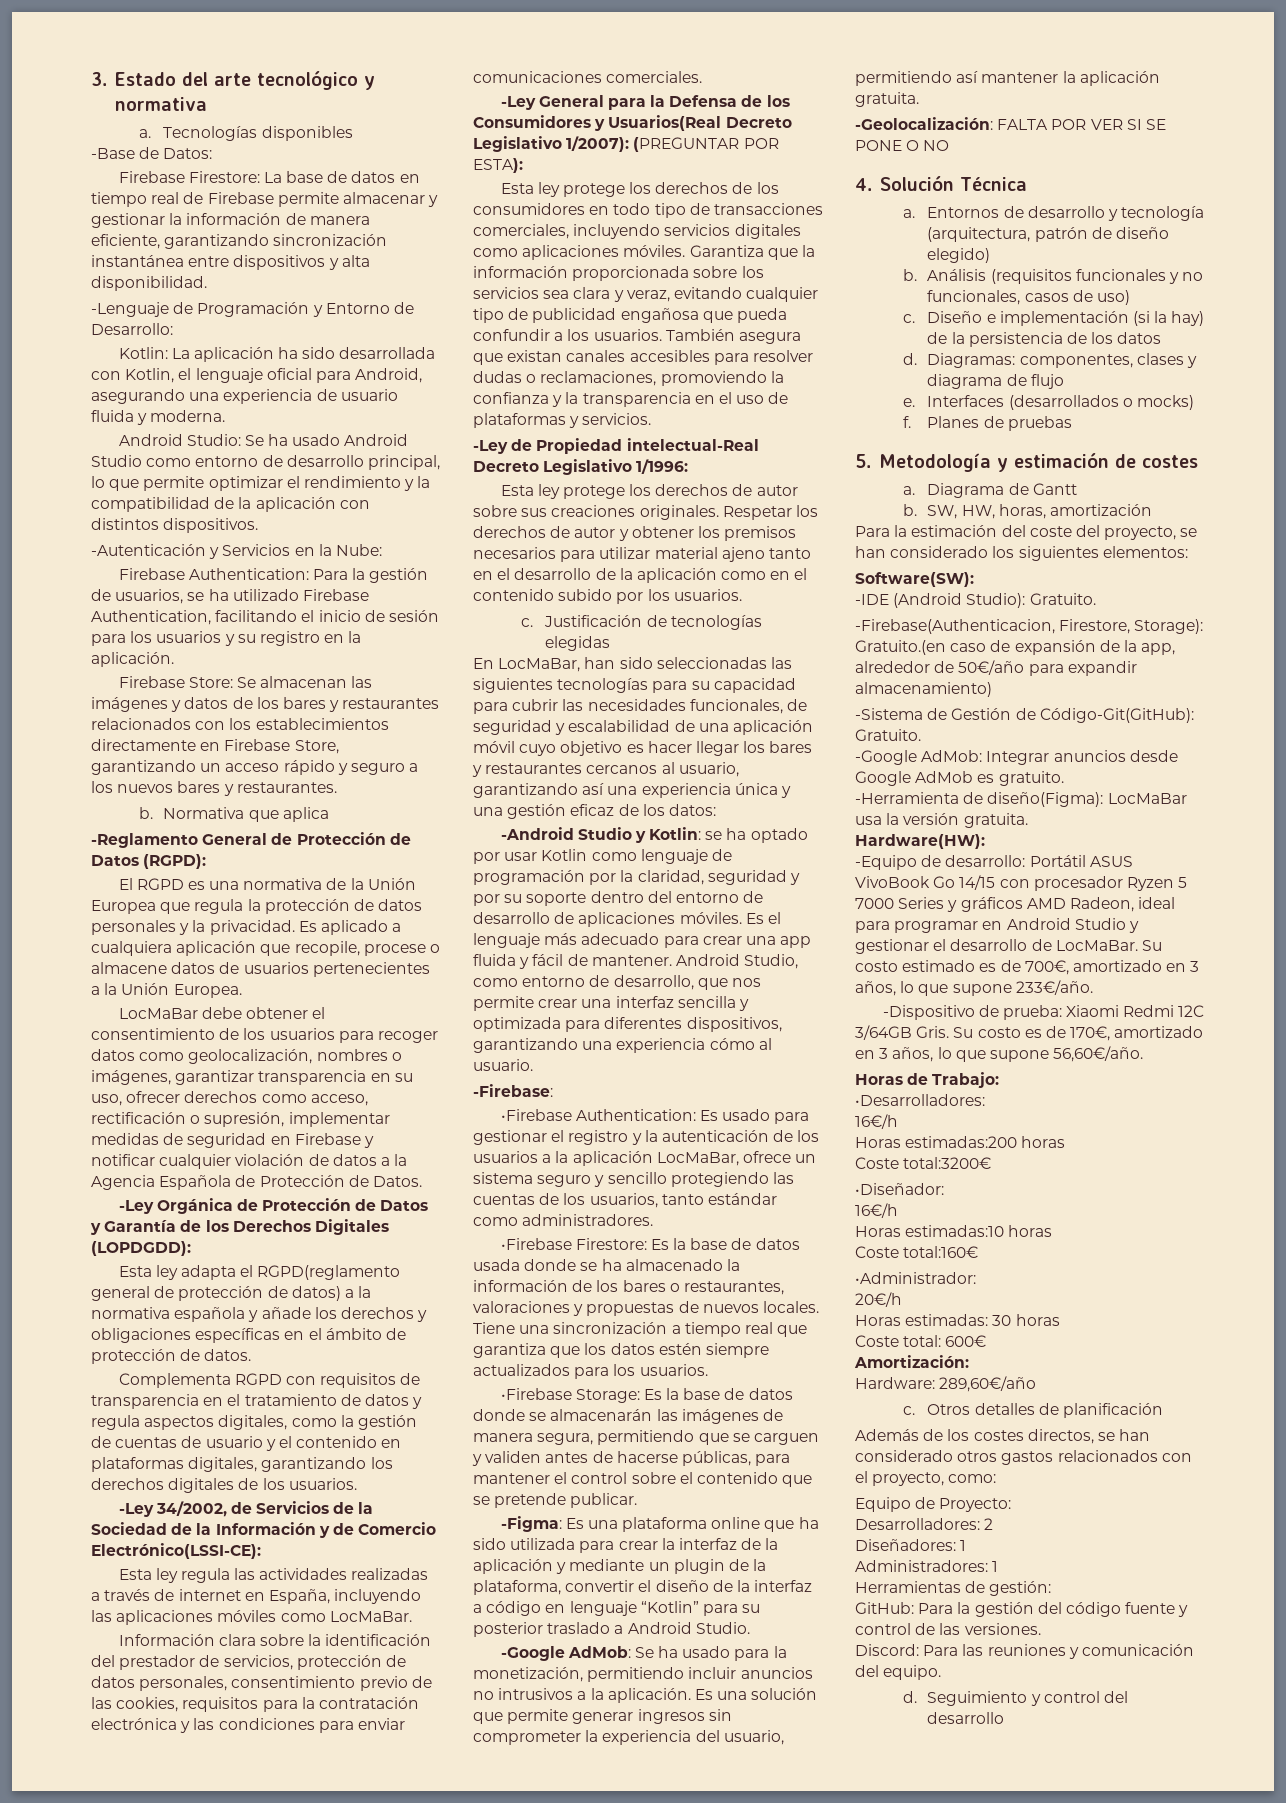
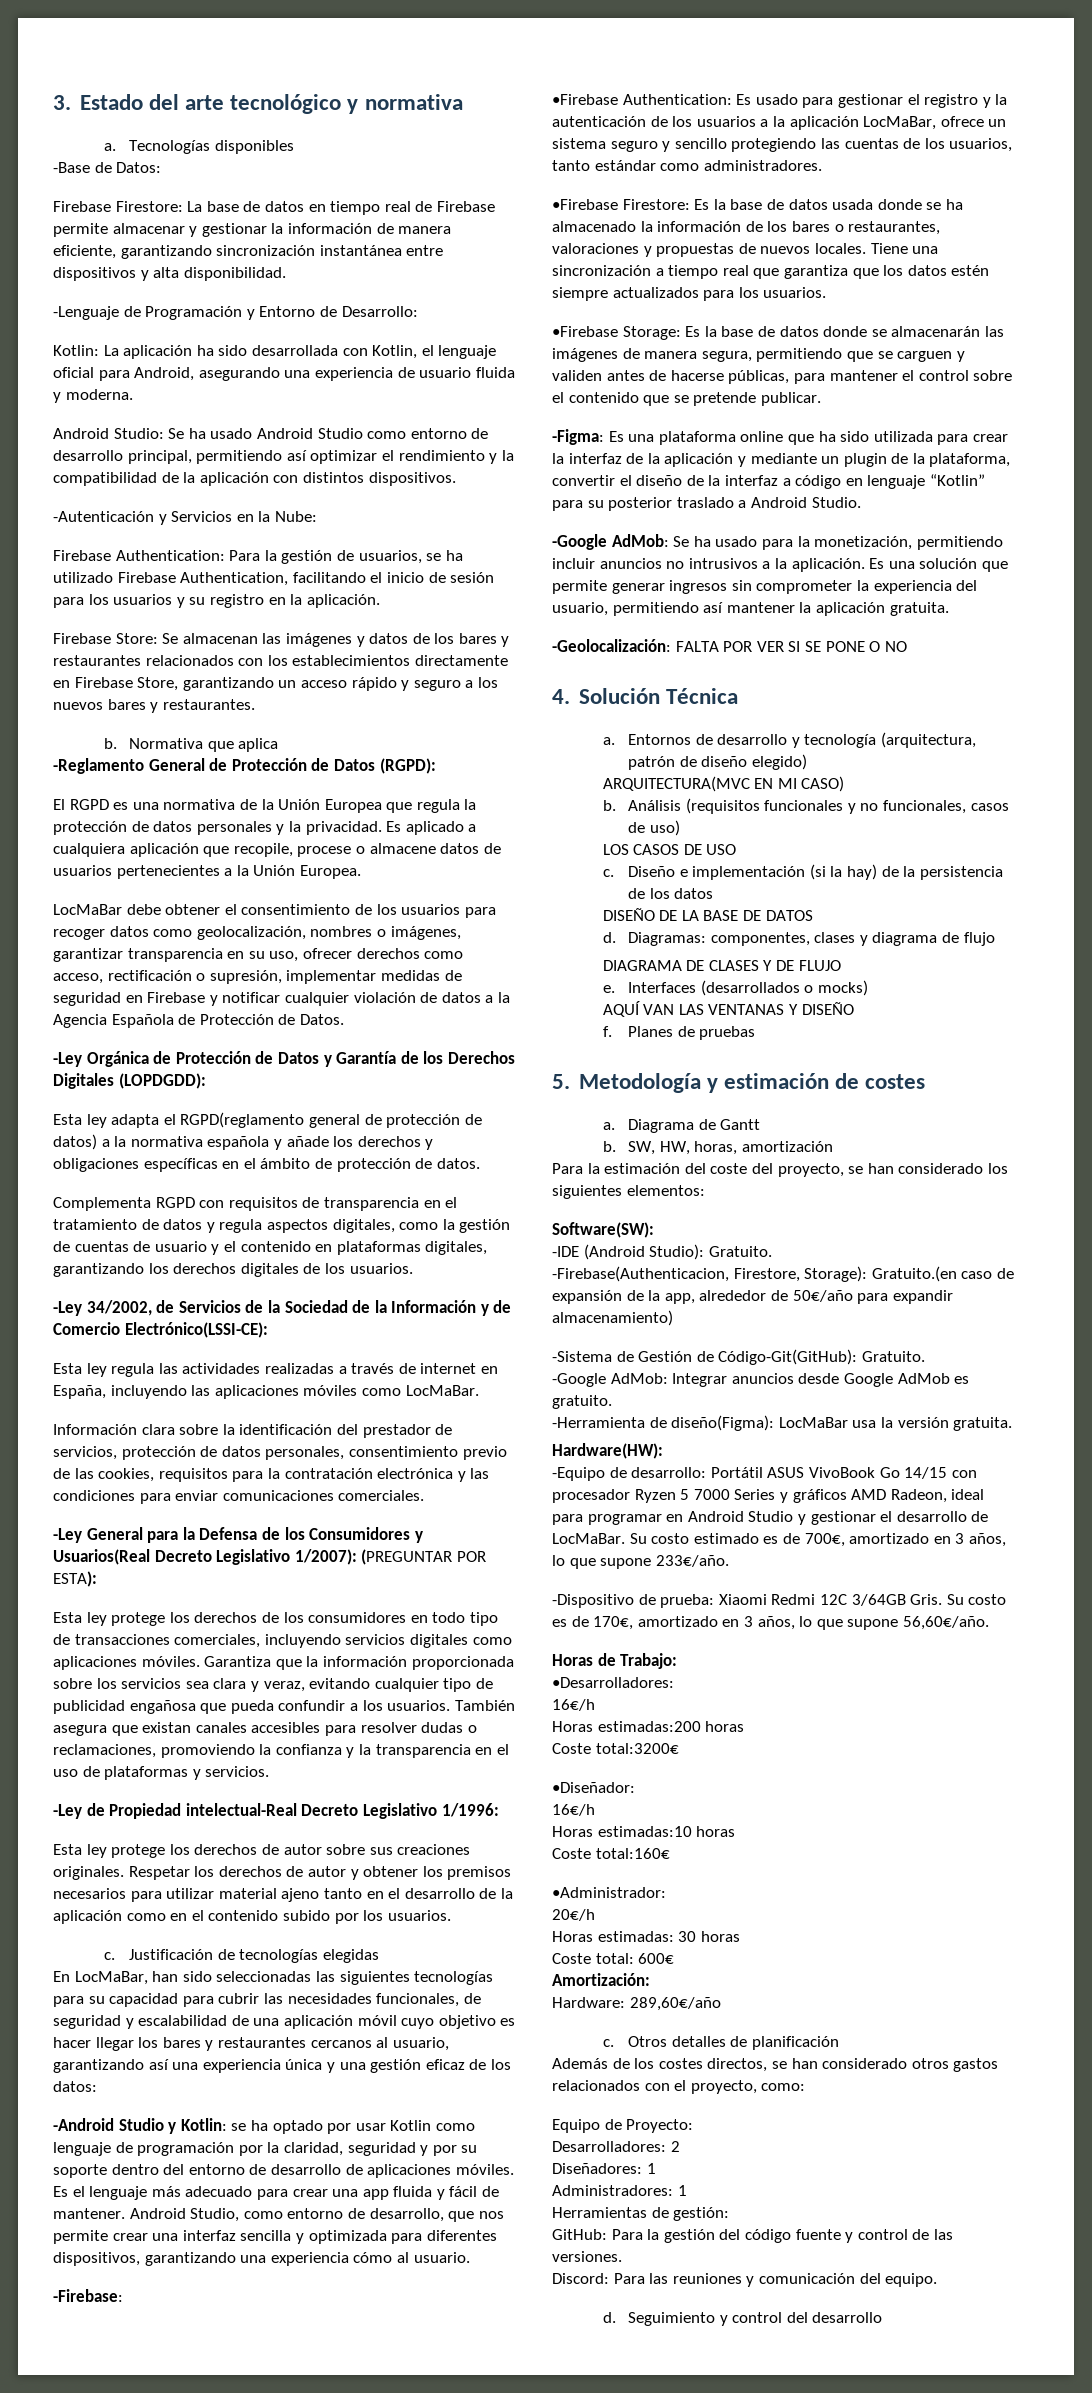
[91,476,205,491] lo que permite -> [196,450,307,464] permitiendo así
(991, 255) none -> [602,776,845,792] // ARQUITECTURA(MVC EN MI CASO)
(1130, 297) none -> [602,844,737,855] // LOS CASOS DE USO
(1162, 338) none -> [602,908,813,921] // DISEÑO DE LA BASE DE DATOS
(1064, 381) none -> [602,960,841,971] // DIAGRAMA DE CLASES Y DE FLUJO
(1194, 402) none -> [602,1001,854,1017] // AQUÍ VAN LAS VENTANAS Y DISEÑO

